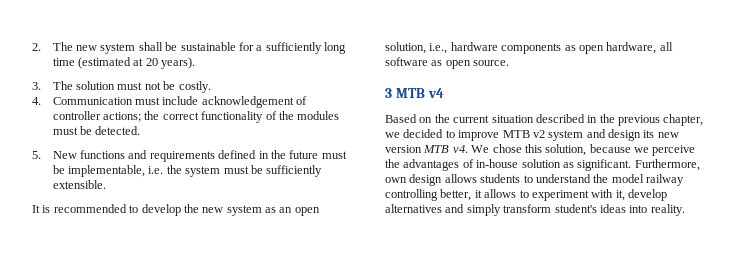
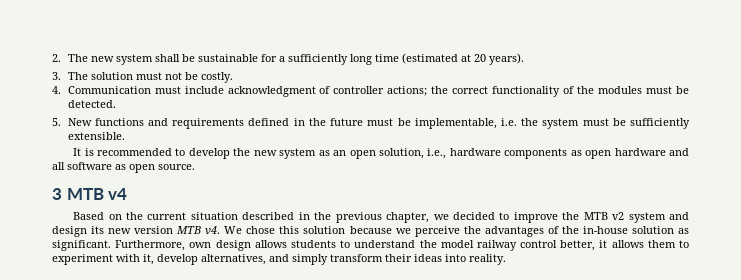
[201,96,294,108] acknowledgement -> [227,86,316,97] acknowledgment
[606,42,657,54] hardware, -> [614,148,689,156] hardware and
(500, 135) none -> [562,212,580,220] the
[545,144,587,156] solution, -> [303,226,346,234] solution
(474, 163) none -> [561,226,579,234] the
[385,189,438,201] controlling -> [520,240,558,248] control
(517, 193) none -> [647,240,676,248] them
[385,204,442,213] alternatives -> [201,254,266,265] alternatives,
[554,204,597,213] student's -> [385,254,412,262] their

